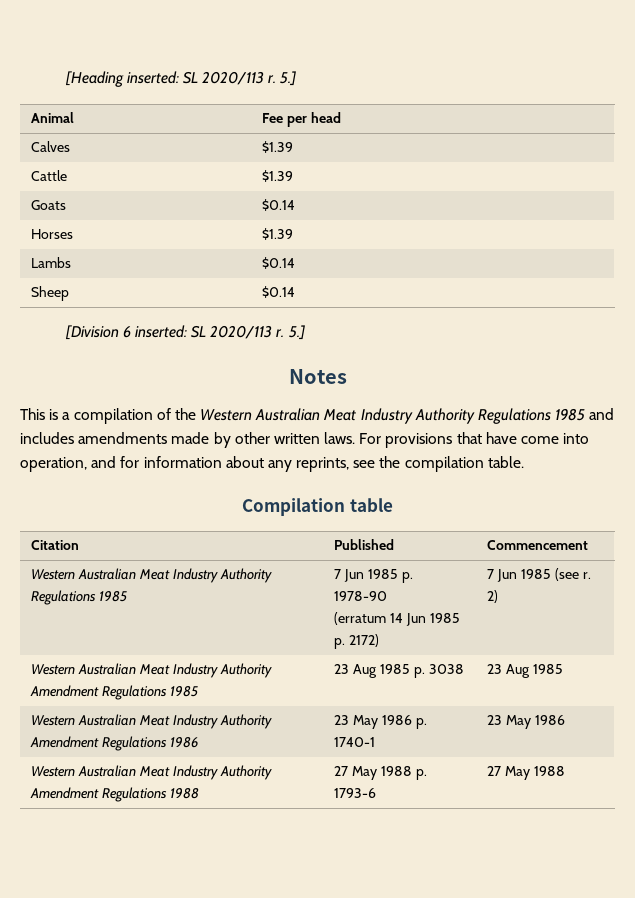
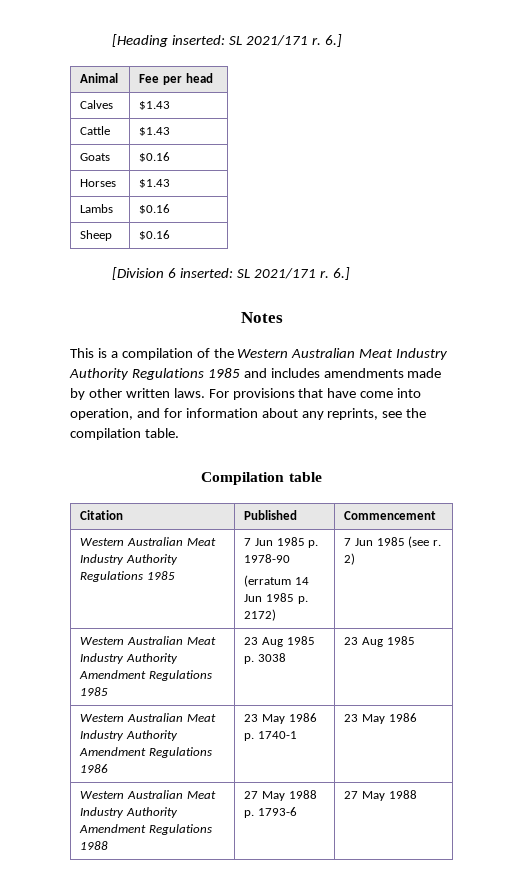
[202,71,297,86] 2020/113 r. 5.] -> [246,34,342,47] 2021/171 r. 6.]
[262,141,294,153] $1.39 -> [139,101,171,110] $1.43
[262,170,294,182] $1.39 -> [139,127,171,136] $1.43
[262,199,296,211] $0.14 -> [139,152,171,162] $0.16
[262,228,294,240] $1.39 -> [139,179,171,188] $1.43
[262,257,296,269] $0.14 -> [139,204,171,214] $0.16
[262,286,296,298] $0.14 -> [139,230,171,240] $0.16
[210,325,305,340] 2020/113 r. 5.] -> [253,267,350,280] 2021/171 r. 6.]

